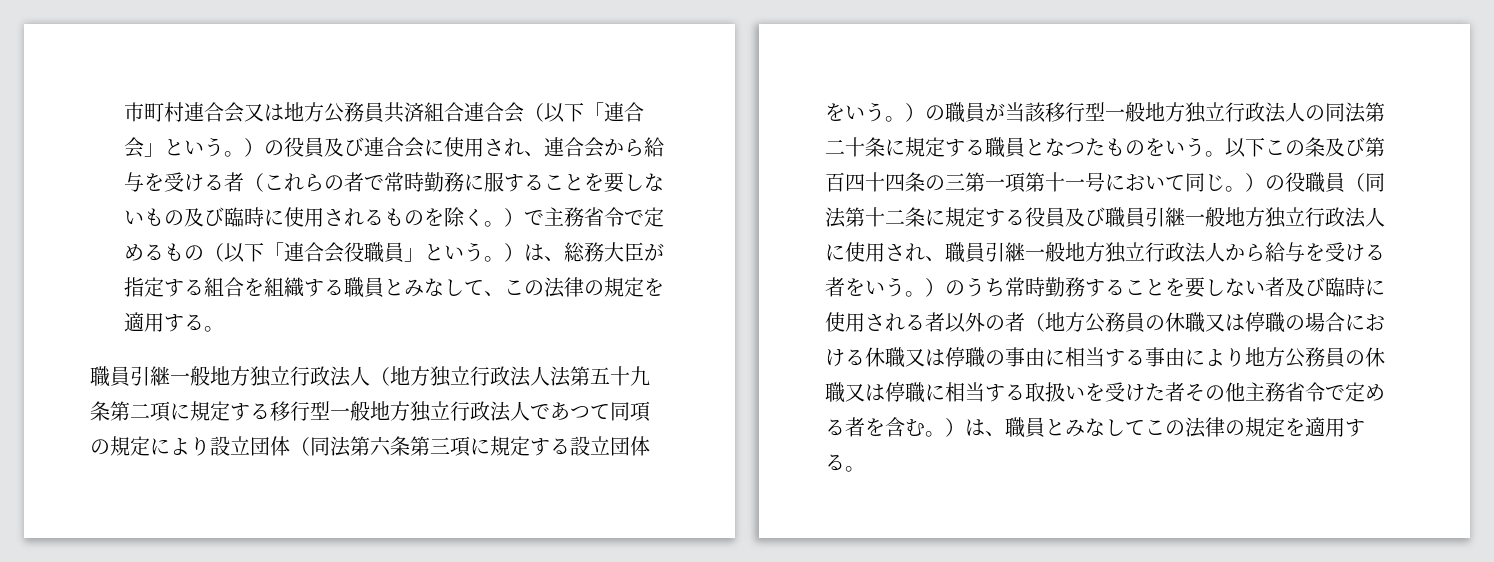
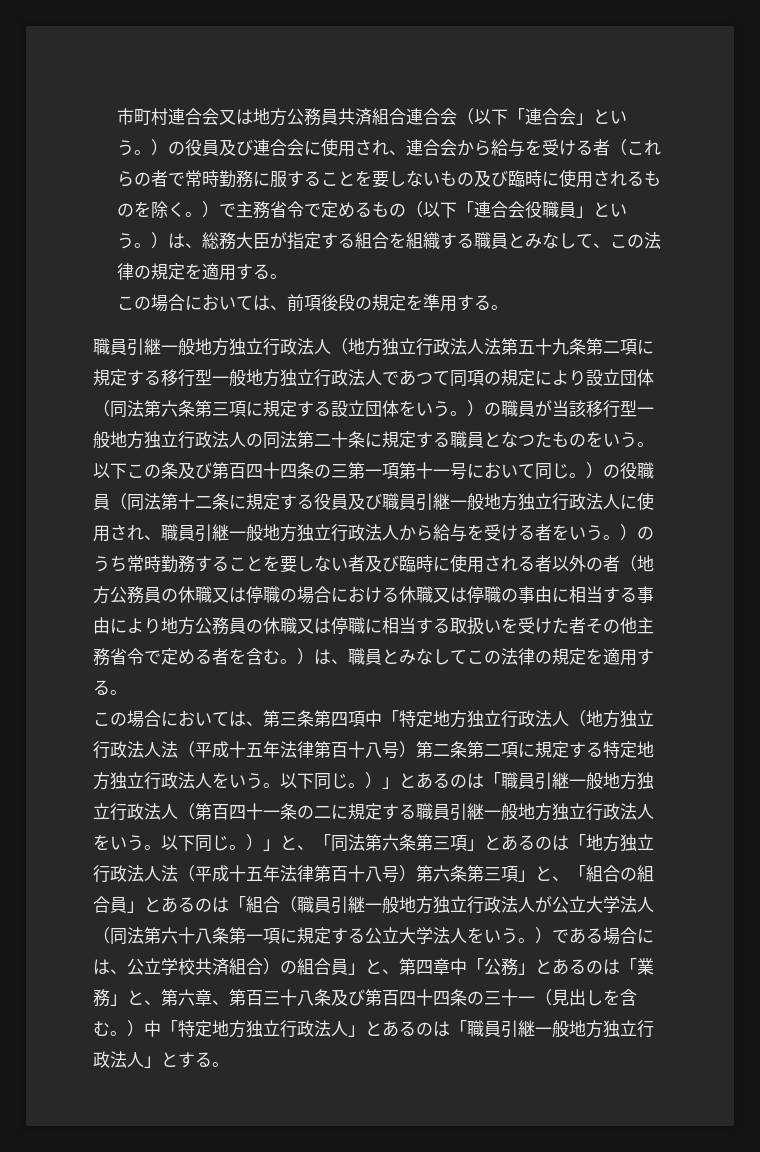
(225, 329) none -> [116,294,508,312] // この場合においては、前項後段の規定を準用する。
(865, 469) none -> [93,710,654,728] [93,741,654,759] [93,772,654,790] [93,803,654,821] [93,834,654,852] [93,865,654,883] [93,896,654,914] [93,927,654,945] [93,958,654,976] [93,989,637,1007] [93,1020,654,1038] [93,1051,229,1068] // この場合においては、第三条第四項中「特定地方独立行政法人（地方独立行政法人法（平成十五年法律第百十八号）第二条第二項に規定する特定地方独立行政法人をいう。以下同じ。）」とあるのは「職員引継一般地方独立行政法人（第百四十一条の二に規定する職員引継一般地方独立行政法人をいう。以下同じ。）」と、「同法第六条第三項」とあるのは「地方独立行政法人法（平成十五年法律第百十八号）第六条第三項」と、「組合の組合員」とあるのは「組合（職員引継一般地方独立行政法人が公立大学法人（同法第六十八条第一項に規定する公立大学法人をいう。）である場合には、公立学校共済組合）の組合員」と、第四章中「公務」とあるのは「業務」と、第六章、第百三十八条及び第百四十四条の三十一（見出しを含む。）中「特定地方独立行政法人」とあるのは「職員引継一般地方独立行政法人」とする。

